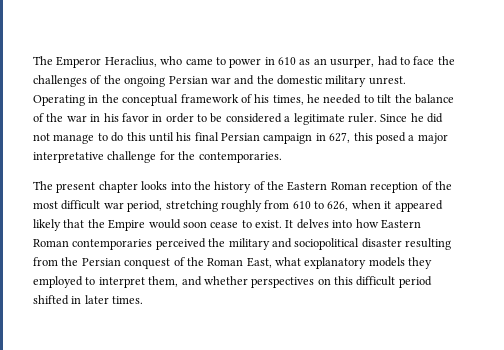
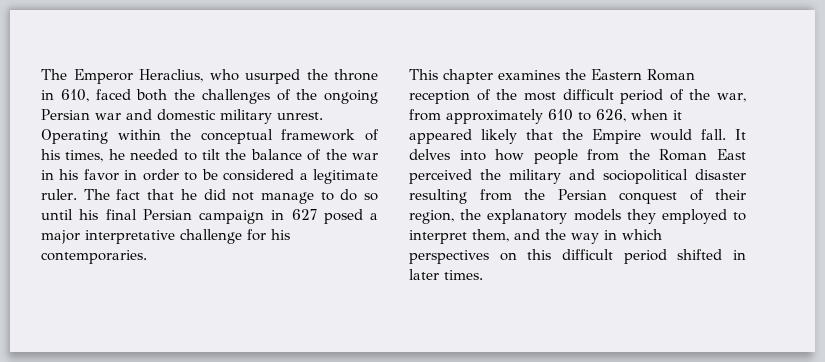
[185,56,435,68] came to power in 610 as an usurper, had to face -> [245,69,378,84] [41,89,168,102] usurped the throne in 610, faced both
[256,75,274,84] the -> (152, 114) none
[88,95,99,103] in -> [117,129,161,140] within
[380,114,408,122] Since -> [83,189,175,200] The fact that
[126,132,146,141] this -> [364,193,378,201] so
[329,132,373,143] 627, this -> [291,209,317,220] 627
[178,151,196,160] the -> [271,229,290,240] his
[33,181,265,193] The present chapter looks into the history of -> [409,69,560,84] This chapter examines
[103,200,290,212] war period, stretching roughly from -> [620,89,746,104] [409,109,543,124] period of the war, from approximately
[182,219,421,229] [33,239,153,250] soon cease to exist. It delves into how Eastern Roman contemporaries -> [701,129,746,140] [409,149,746,164] fall. It delves into how people from the Roman East
[186,257,301,268] the Roman East, what -> [715,189,746,200] [409,209,482,224] their region, the
[203,276,248,285] whether -> [545,229,662,244] the way in which

